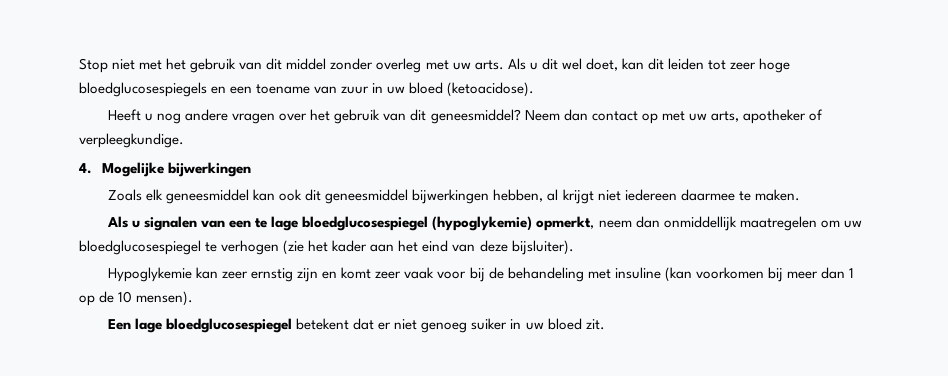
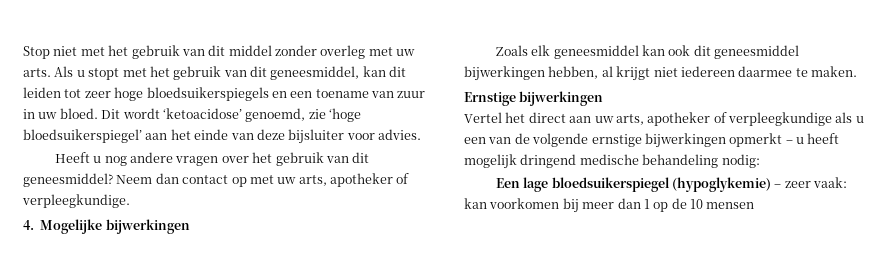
[541,58,618,71] dit wel doet, -> [88,66,360,80] stopt met het gebruik van dit geneesmiddel,
[79,82,207,97] bloedglucosespiegels -> [146,87,269,101] bloedsuikerspiegels
[409,82,535,97] bloed (ketoacidose). -> [59,108,361,122] [23,129,421,144] bloed. Dit wordt ‘ketoacidose’ genoemd, zie ‘hoge bloedsuikerspiegel’ aan het einde van deze bijsluiter voor advies.
[106,216,862,231] [79,240,574,255] [107,267,692,282] Als u signalen van een te lage bloedglucosespiegel (hypoglykemie) opmerkt, neem dan onmiddellijk maatregelen om uw bloedglucosespiegel te verhogen (zie het kader aan het eind van deze bijsluiter). // Hypoglykemie kan zeer ernstig zijn en komt zeer vaak voor bij de behandeling met insuline (kan -> [464,91,604,106] [464,112,864,126] [464,133,840,148] [464,154,760,169] [495,177,848,192] [464,198,487,209] Ernstige bijwerkingen // Vertel het direct aan uw arts, apotheker of verpleegkundige als u een van de volgende ernstige bijwerkingen opmerkt – u heeft mogelijk dringend medische behandeling nodig: // Een lage bloedsuikerspiegel (hypoglykemie) – zeer vaak: kan
[136,291,194,306] [107,318,605,333] mensen). // Een lage bloedglucosespiegel betekent dat er niet genoeg suiker in uw bloed zit. -> [706,202,755,209] mensen

